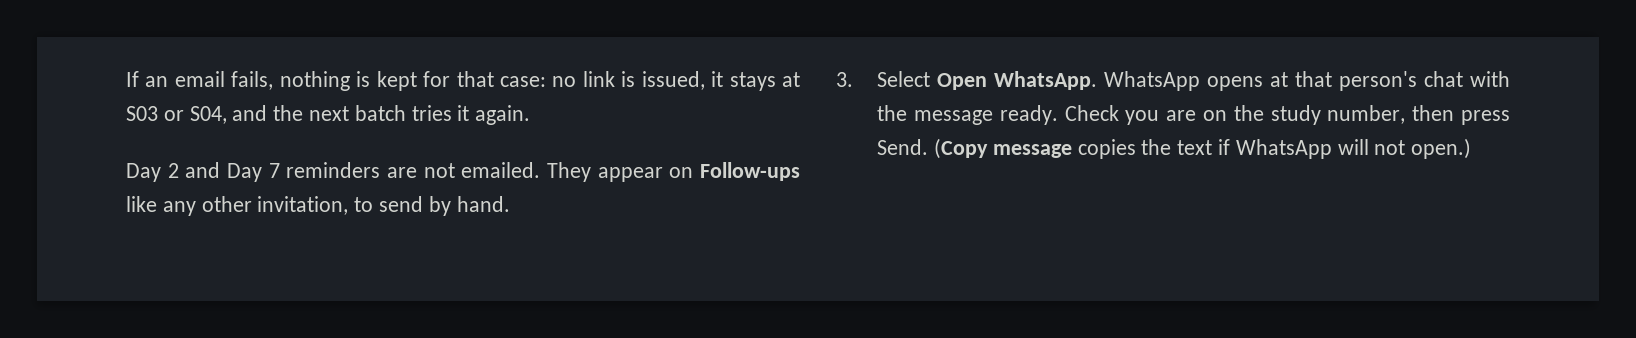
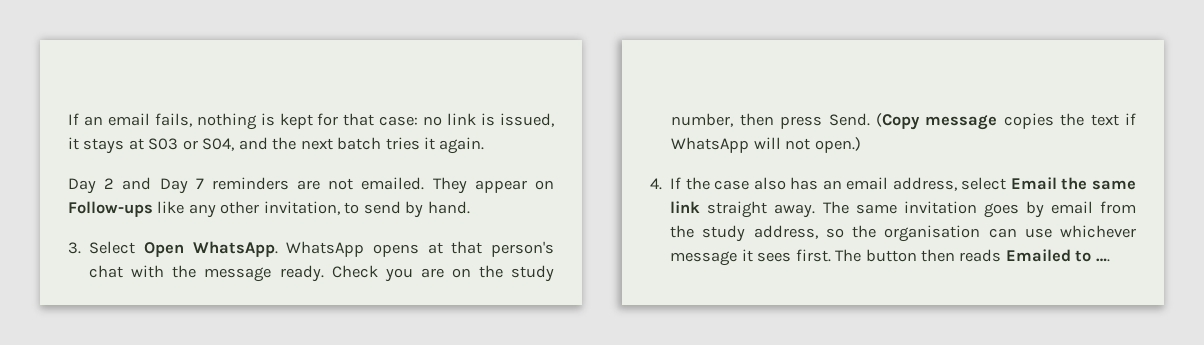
(1472, 148) none -> [650,177,1136,191] [670,201,1136,218] [670,225,1136,242] [670,249,1110,266] // 4. If the case also has an email address, select Email the same link straight away. The same invitation goes by email from the study address, so the organisation can use whichever message it sees first. The button then reads Emailed to ….

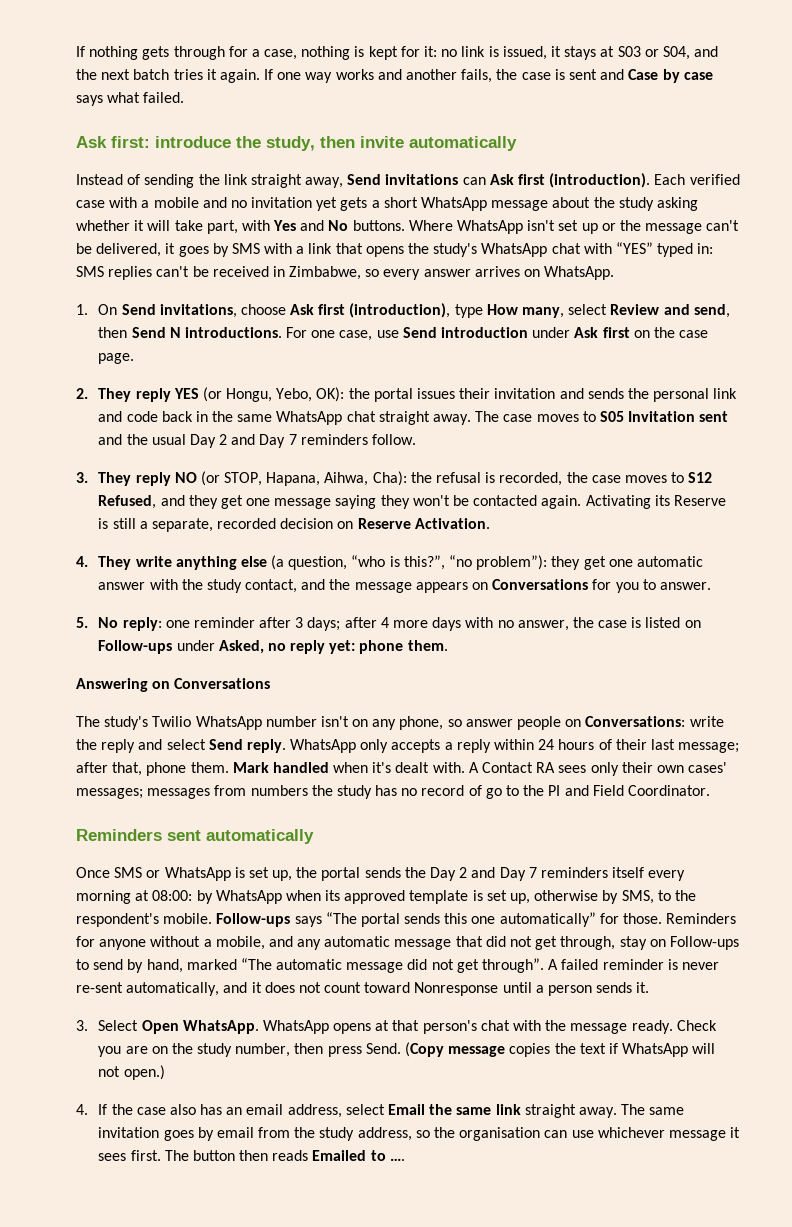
[68,113,192,127] If an email fails, -> [76,46,298,60] If nothing gets through for a case,
[343,113,419,126] that case: -> [424,46,438,57] it:
[68,177,554,194] [68,201,470,218] // Day 2 and Day 7 reminders are not emailed. They appear on Follow-ups like any other invitation, to send by hand. -> [264,69,713,83] [76,92,185,106] [76,136,517,151] [76,173,740,188] [76,197,698,211] [76,220,740,234] [76,242,714,257] [76,266,615,280] [76,303,730,318] [98,327,709,341] [98,353,135,364] [76,387,738,402] [98,411,729,425] [98,434,416,448] [76,471,713,486] [98,495,726,509] [98,518,490,532] [76,555,703,570] [98,579,711,593] [76,617,701,631] [98,640,448,654] [76,678,271,692] [76,716,724,730] [76,739,740,753] [76,762,728,776] [76,785,710,799] [76,829,314,844] [76,867,686,881] [76,890,696,904] [76,912,737,927] [76,936,739,950] [76,958,719,973] [76,982,650,996] If one way works and another fails, the case is sent and Case by case says what failed. // Ask first: introduce the study, then invite automatically // Instead of sending the link straight away, Send invitations can Ask first (introduction). Each verified case with a mobile and no invitation yet gets a short WhatsApp message about the study asking whether it will take part, with Yes and No buttons. Where WhatsApp isn't set up or the message can't be delivered, it goes by SMS with a link that opens the study's WhatsApp chat with “YES” typed in: SMS replies can't be received in Zimbabwe, so every answer arrives on WhatsApp. // 1. On Send invitations, choose Ask first (introduction), type How many, select Review and send, then Send N introductions. For one case, use Send introduction under Ask first on the case page. // 2. They reply YES (or Hongu, Yebo, OK): the portal issues their invitation and sends the personal link and code back in the same WhatsApp chat straight away. The case moves to S05 Invitation sent and the usual Day 2 and Day 7 reminders follow. // 3. They reply NO (or STOP, Hapana, Aihwa, Cha): the refusal is recorded, the case moves to S12 Refused, and they get one message saying they won't be contacted again. Activating its Reserve is still a separate, recorded decision on Reserve Activation. // 4. They write anything else (a question, “who is this?”, “no problem”): they get one automatic answer with the study contact, and the message appears on Conversations for you to answer. // 5. No reply: one reminder after 3 days; after 4 more days with no answer, the case is listed on Follow-ups under Asked, no reply yet: phone them. // Answering on Conversations // The study's Twilio WhatsApp number isn't on any phone, so answer people on Conversations: write the reply and select Send reply. WhatsApp only accepts a reply within 24 hours of their last message; after that, phone them. Mark handled when it's dealt with. A Contact RA sees only their own cases' messages; messages from numbers the study has no record of go to the PI and Field Coordinator. // Reminders sent automatically // Once SMS or WhatsApp is set up, the portal sends the Day 2 and Day 7 reminders itself every morning at 08:00: by WhatsApp when its approved template is set up, otherwise by SMS, to the respondent's mobile. Follow-ups says “The portal sends this one automatically” for those. Reminders for anyone without a mobile, and any automatic message that did not get through, stay on Follow-ups to send by hand, marked “The automatic message did not get through”. A failed reminder is never re-sent automatically, and it does not count toward Nonresponse until a person sends it.

